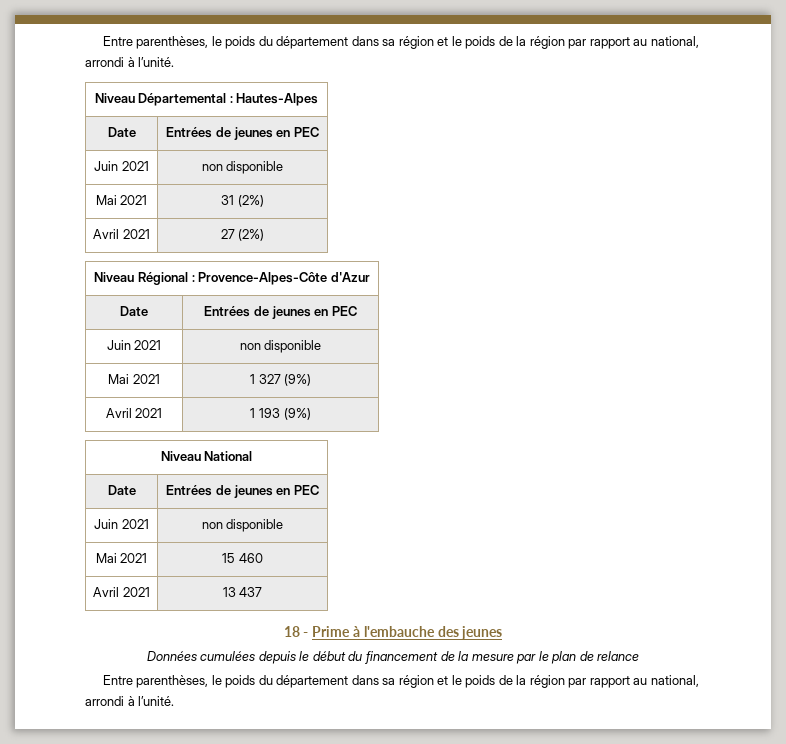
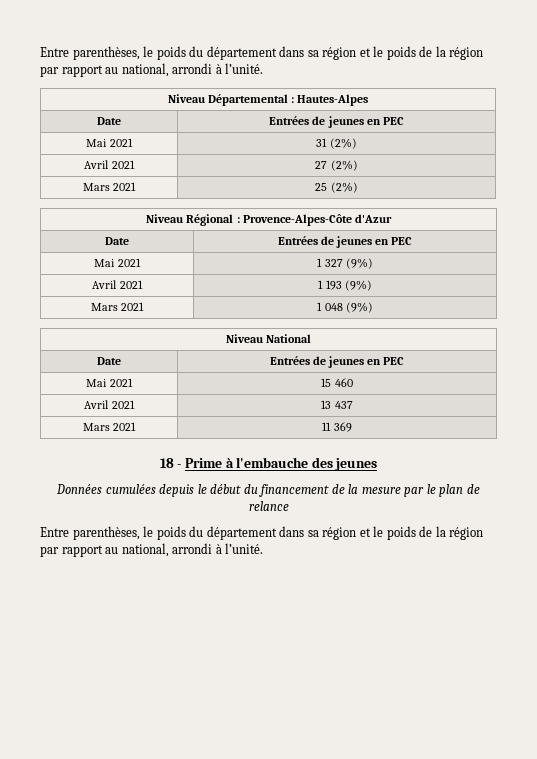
[94,161,149,171] [201,161,284,174] // Juin 2021 | non disponible -> (404, 121) none
(265, 235) none -> [82,182,137,191] [315,182,358,193] // Mars 2021 | 25 (2%)
[106,340,162,350] [239,340,322,353] // Juin 2021 | non disponible -> (413, 241) none
(311, 414) none -> [90,302,145,311] [317,302,373,313] // Mars 2021 | 1 048 (9%)
[94,519,149,529] [201,519,284,532] // Juin 2021 | non disponible -> (405, 361) none
(263, 592) none -> [82,422,137,431] [322,422,352,432] // Mars 2021 | 11 369

